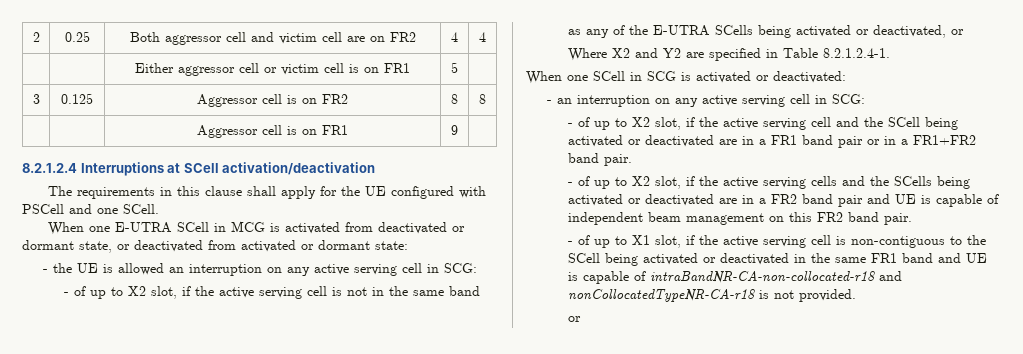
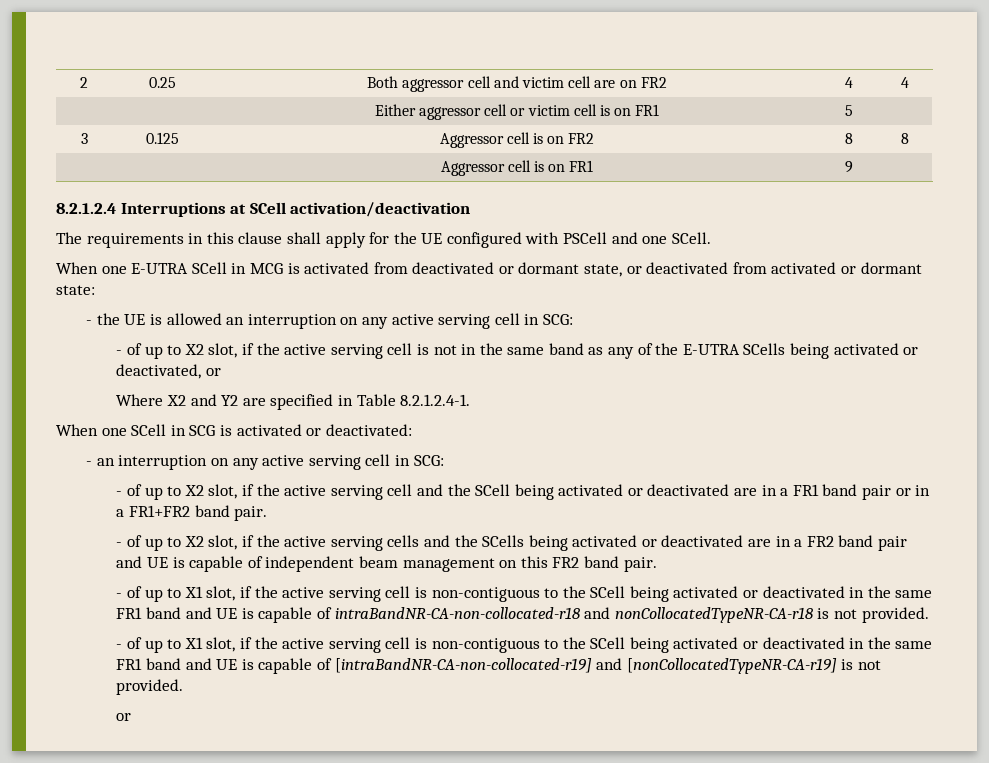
(856, 295) none -> [116,637,933,653] [116,658,881,674] [116,679,184,695] // - of up to X1 slot, if the active serving cell is non-contiguous to the SCell being activated or deactivated in the same FR1 band and UE is capable of [intraBandNR-CA-non-collocated-r19] and [nonCollocatedTypeNR-CA-r19] is not provided.

